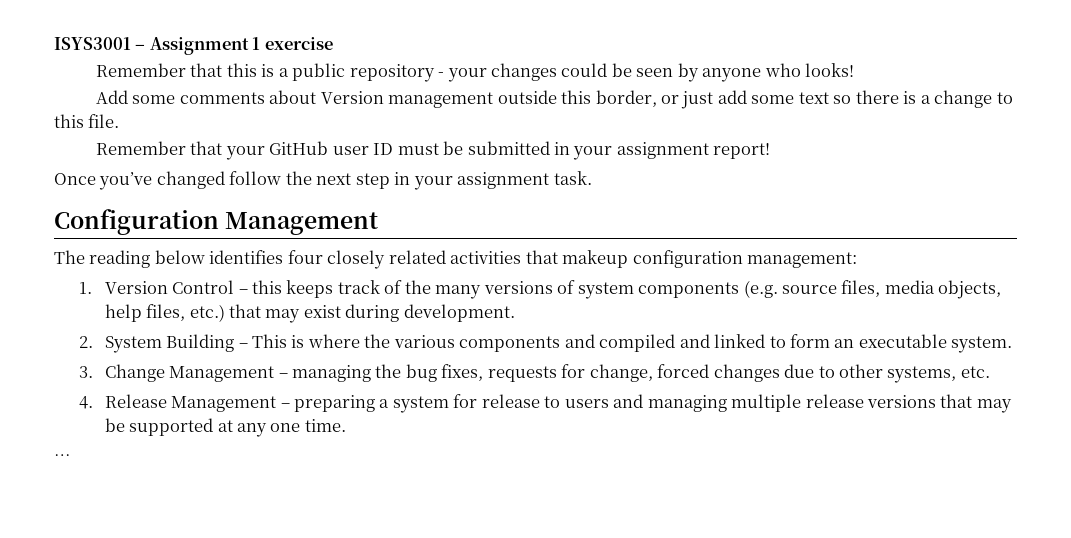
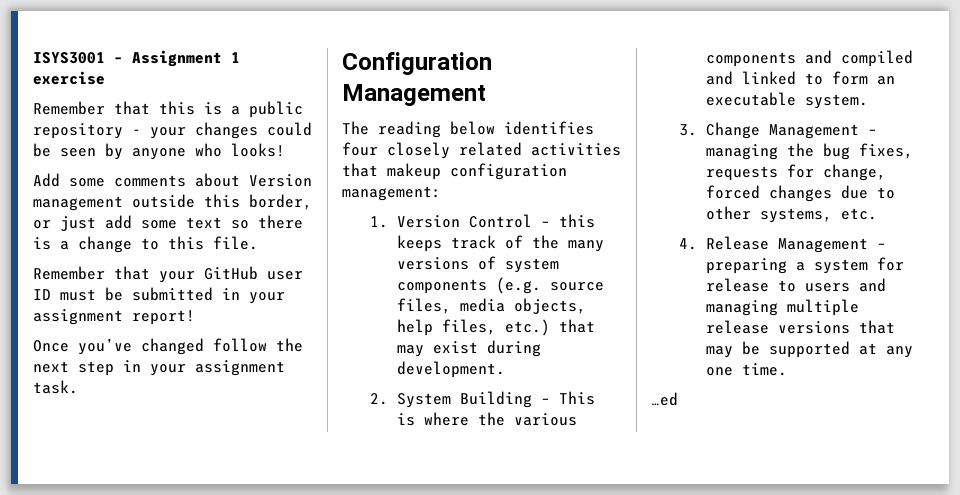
[54,454,71,462] … -> [651,392,678,406] …ed

